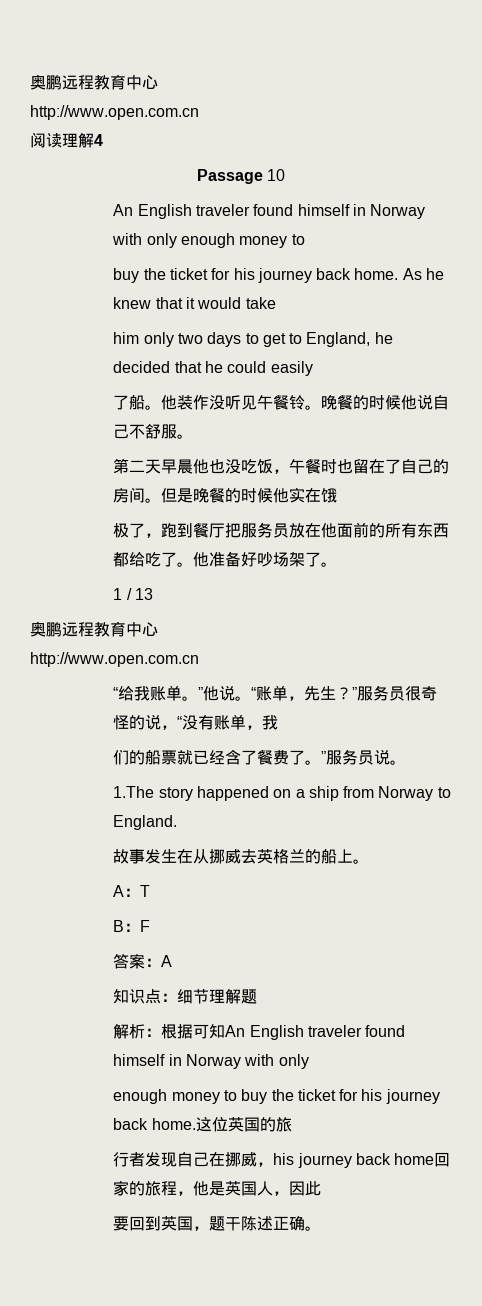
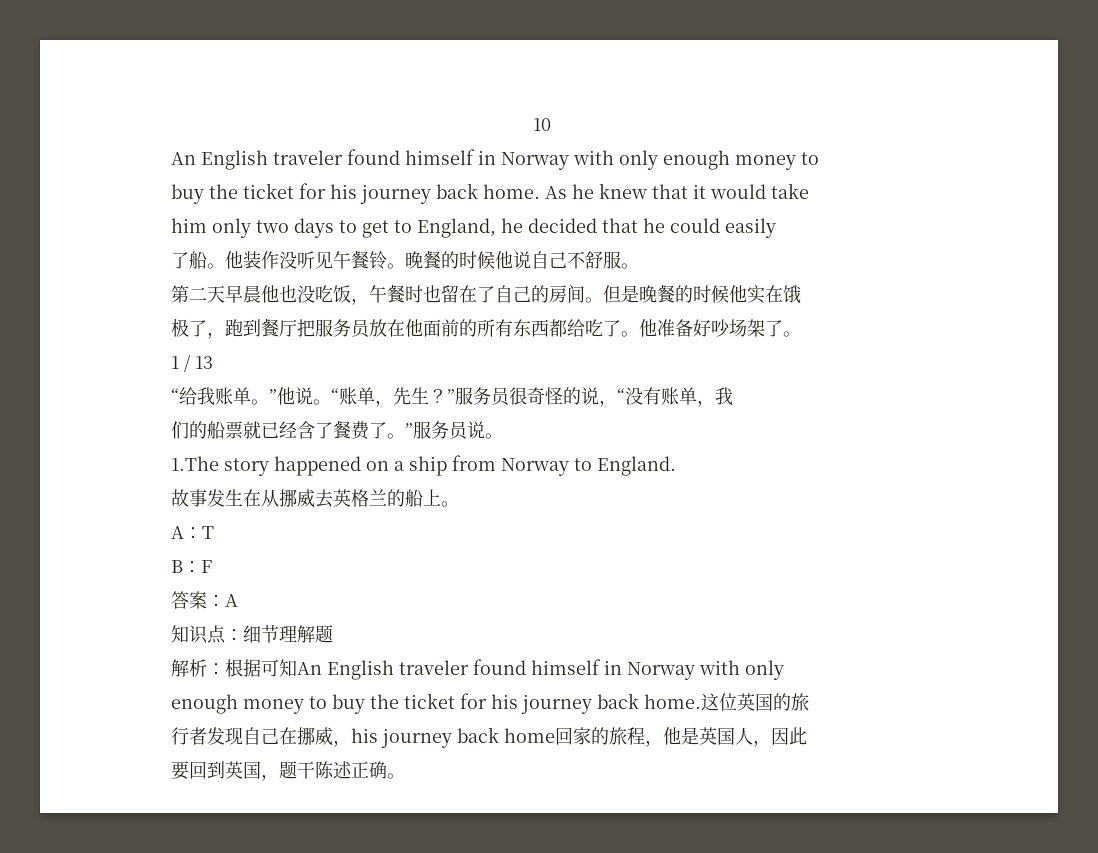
[30,74,158,90] [30,105,199,120] [30,132,103,148] [196,169,263,184] 奥鹏远程教育中心 // http://www.open.com.cn // 阅读理解4 // Passage -> (533, 124) none
[30,621,158,637] [30,652,199,667] // 奥鹏远程教育中心 // http://www.open.com.cn -> (213, 362) none

